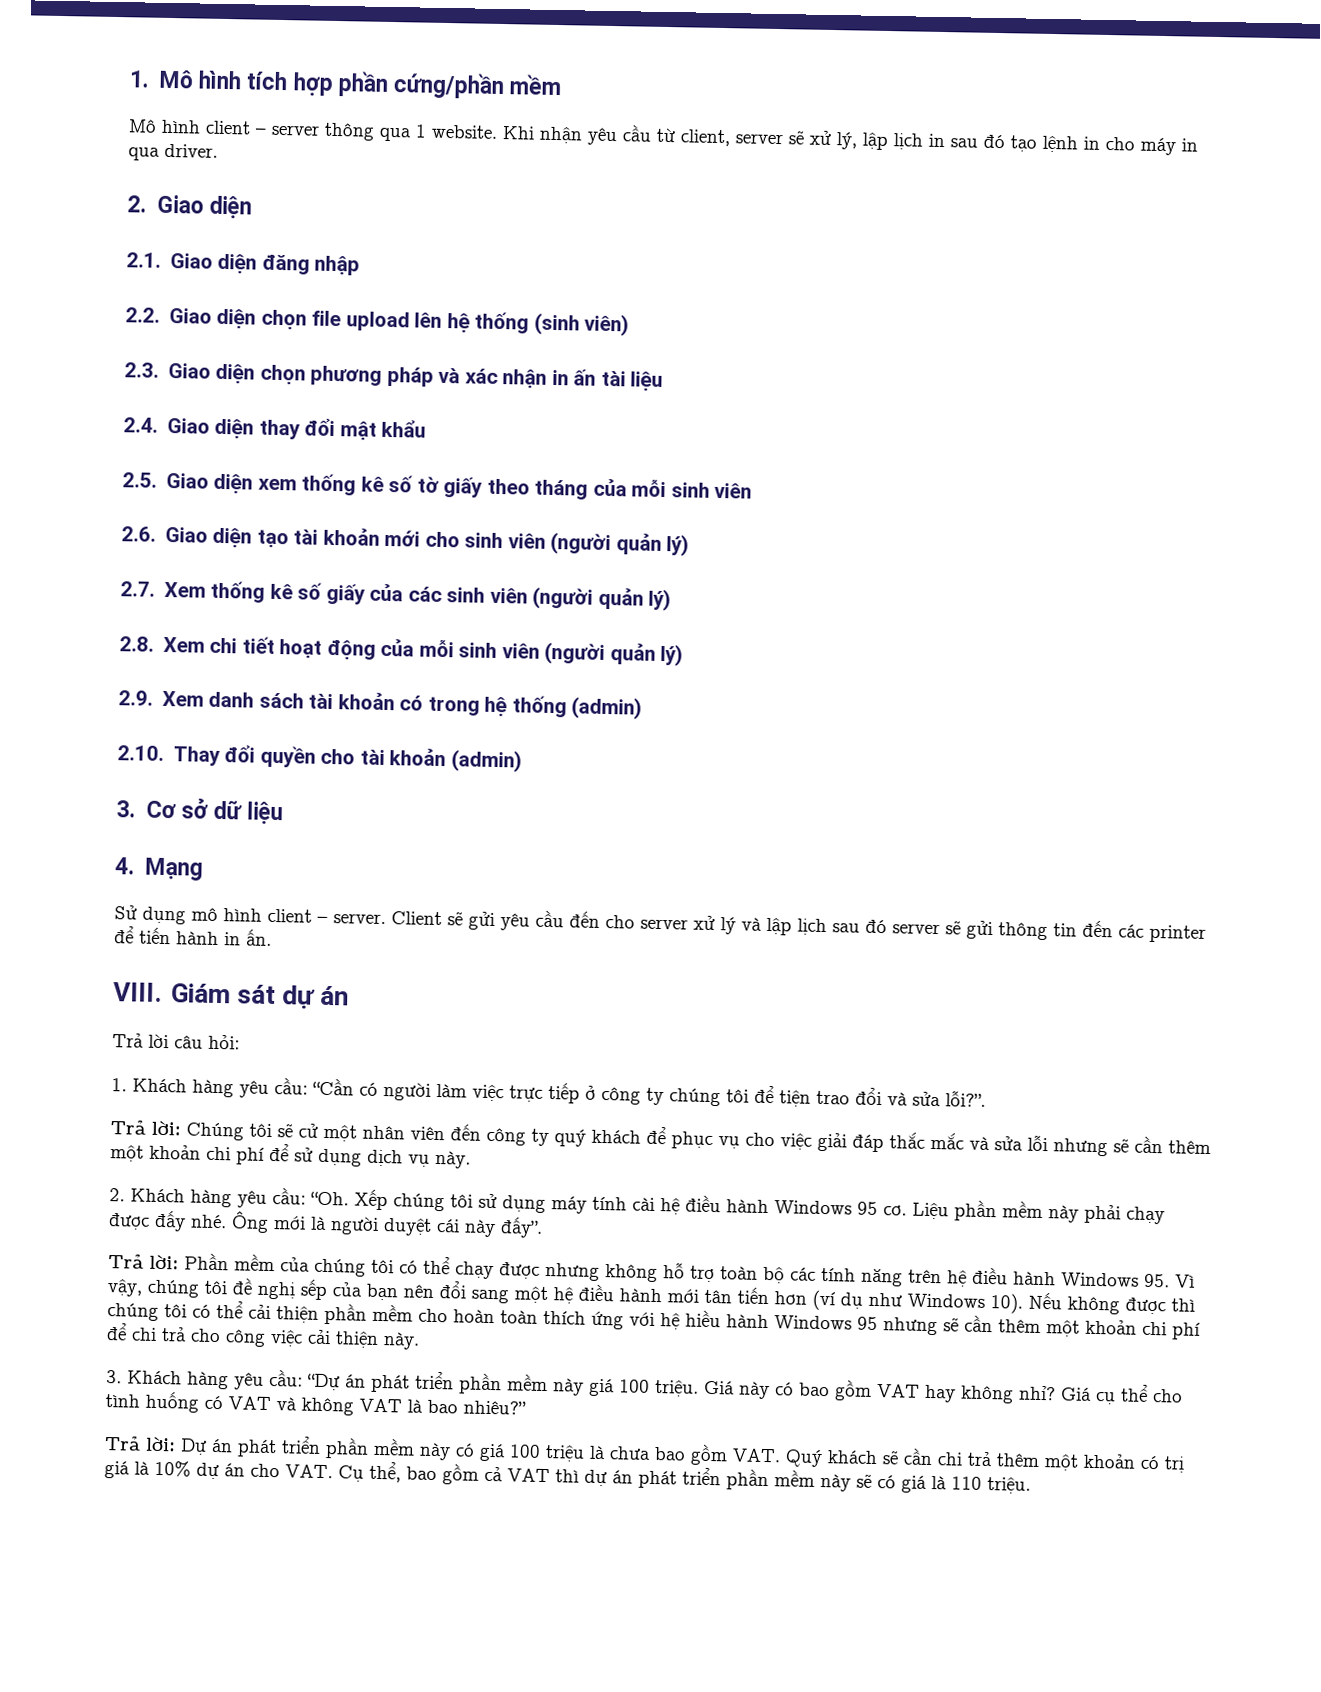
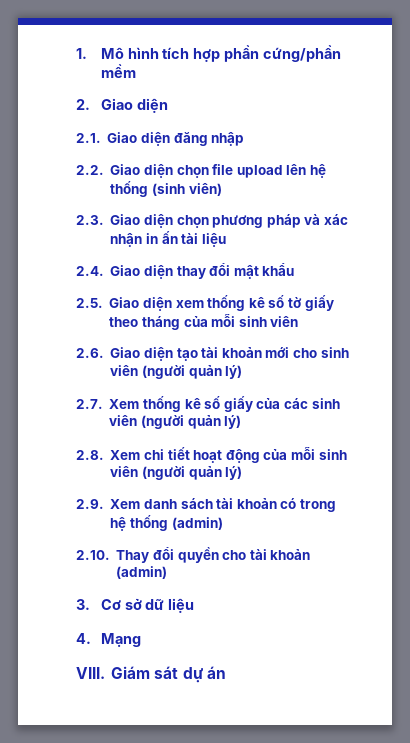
[128,119,1198,156] [128,143,218,161] // Mô hình client – server thông qua 1 website. Khi nhận yêu cầu từ client, server sẽ xử lý, lập lịch in sau đó tạo lệnh in cho máy in qua driver. -> (136, 71) none
[114,905,1206,943] [114,926,272,946] // Sử dụng mô hình client – server. Client sẽ gửi yêu cầu đến cho server xử lý và lập lịch sau đó server sẽ gửi thông tin đến các printer để tiến hành in ấn. -> (141, 640) none
[112,1033,240,1050] [111,1077,986,1107] [110,1120,1211,1157] [110,1143,471,1169] [109,1187,1165,1225] [108,1209,543,1238] [108,1252,1195,1288] [107,1277,1195,1315] [107,1301,1201,1340] [106,1323,420,1350] [106,1368,1183,1405] [105,1390,526,1416] [104,1436,1185,1473] [104,1460,1031,1494] // Trả lời câu hỏi: // 1. Khách hàng yêu cầu: “Cần có người làm việc trực tiếp ở công ty chúng tôi để tiện trao đổi và sửa lỗi?”. // Trả lời: Chúng tôi sẽ cử một nhân viên đến công ty quý khách để phục vụ cho việc giải đáp thắc mắc và sửa lỗi nhưng sẽ cần thêm một khoản chi phí để sử dụng dịch vụ này. // 2. Khách hàng yêu cầu: “Oh. Xếp chúng tôi sử dụng máy tính cài hệ điều hành Windows 95 cơ. Liệu phần mềm này phải chạy được đấy nhé. Ông mới là người duyệt cái này đấy”. // Trả lời: Phần mềm của chúng tôi có thể chạy được nhưng không hỗ trợ toàn bộ các tính năng trên hệ điều hành Windows 95. Vì vậy, chúng tôi đề nghị sếp của bạn nên đổi sang một hệ điều hành mới tân tiến hơn (ví dụ như Windows 10). Nếu không được thì chúng tôi có thể cải thiện phần mềm cho hoàn toàn thích ứng với hệ hiều hành Windows 95 nhưng sẽ cần thêm một khoản chi phí để chi trả cho công việc cải thiện này. // 3. Khách hàng yêu cầu: “Dự án phát triển phần mềm này giá 100 triệu. Giá này có bao gồm VAT hay không nhỉ? Giá cụ thể cho tình huống có VAT và không VAT là bao nhiêu?” // Trả lời: Dự án phát triển phần mềm này có giá 100 triệu là chưa bao gồm VAT. Quý khách sẽ cần chi trả thêm một khoản có trị giá là 10% dự án cho VAT. Cụ thể, bao gồm cả VAT thì dự án phát triển phần mềm này sẽ có giá là 110 triệu. -> (226, 672) none

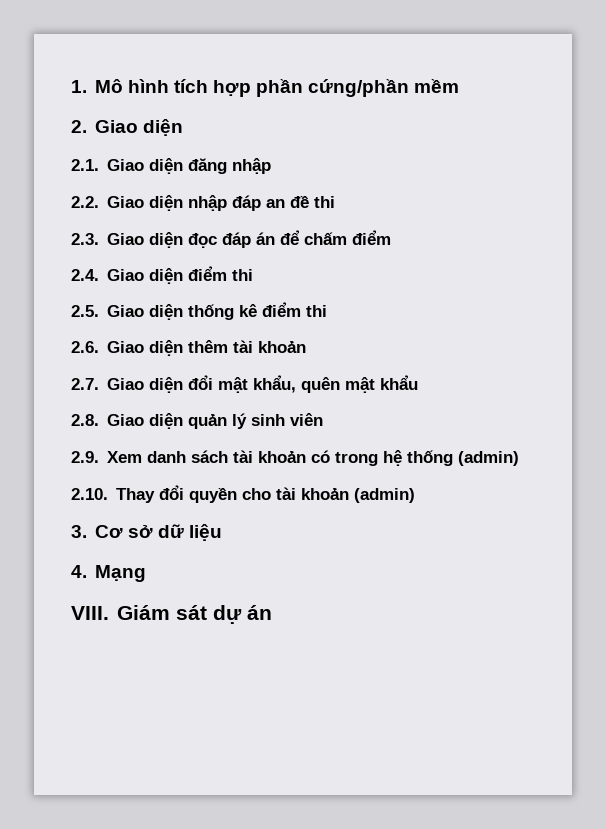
[176,164,327,178] [110,181,222,197] [76,214,349,228] [110,231,226,247] [76,263,231,279] chọn file upload lên hệ thống (sinh viên) // 2.3. Giao diện chọn phương pháp và xác nhận in ấn tài liệu // 2.4. Giao diện thay đổi -> [187,195,335,211] [71,230,391,248] [71,266,253,284] [71,302,327,320] [71,340,306,356] [71,375,340,393] nhập đáp an đề thi // 2.3. Giao diện đọc đáp án để chấm điểm // 2.4. Giao diện điểm thi // 2.5. Giao diện thống kê điểm thi // 2.6. Giao diện thêm tài khoản // 2.7. Giao diện đổi mật khẩu, quên
[76,295,334,311] [109,313,299,330] [76,347,349,361] [110,365,243,379] [76,396,340,412] [109,415,242,429] [76,446,347,463] [110,466,243,480] 2.5. Giao diện xem thống kê số tờ giấy theo tháng của mỗi sinh viên // 2.6. Giao diện tạo tài khoản mới cho sinh viên (người quản lý) // 2.7. Xem thống kê số giấy của các sinh viên (người quản lý) // 2.8. Xem chi tiết hoạt động của mỗi sinh viên (người quản lý) -> [71,413,323,429] 2.8. Giao diện quản lý sinh viên

